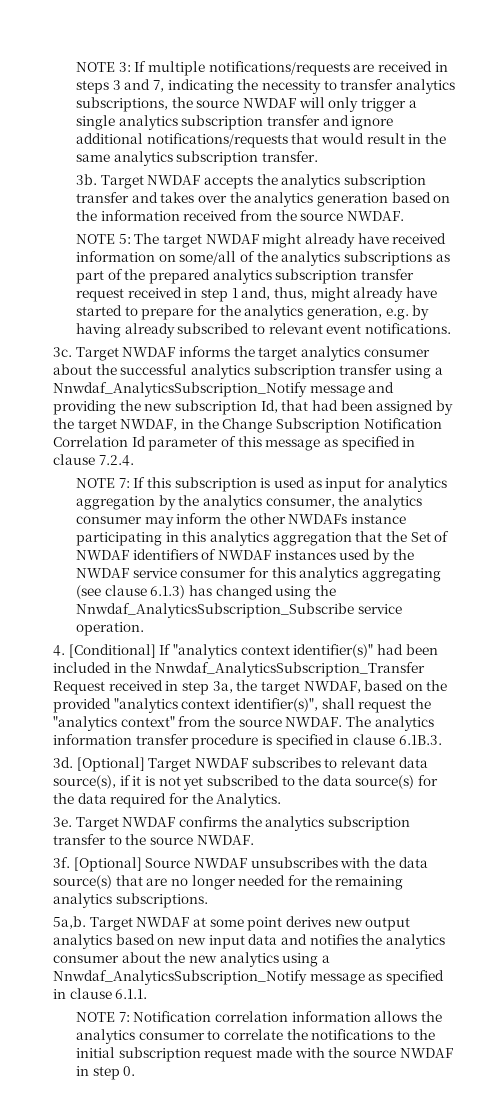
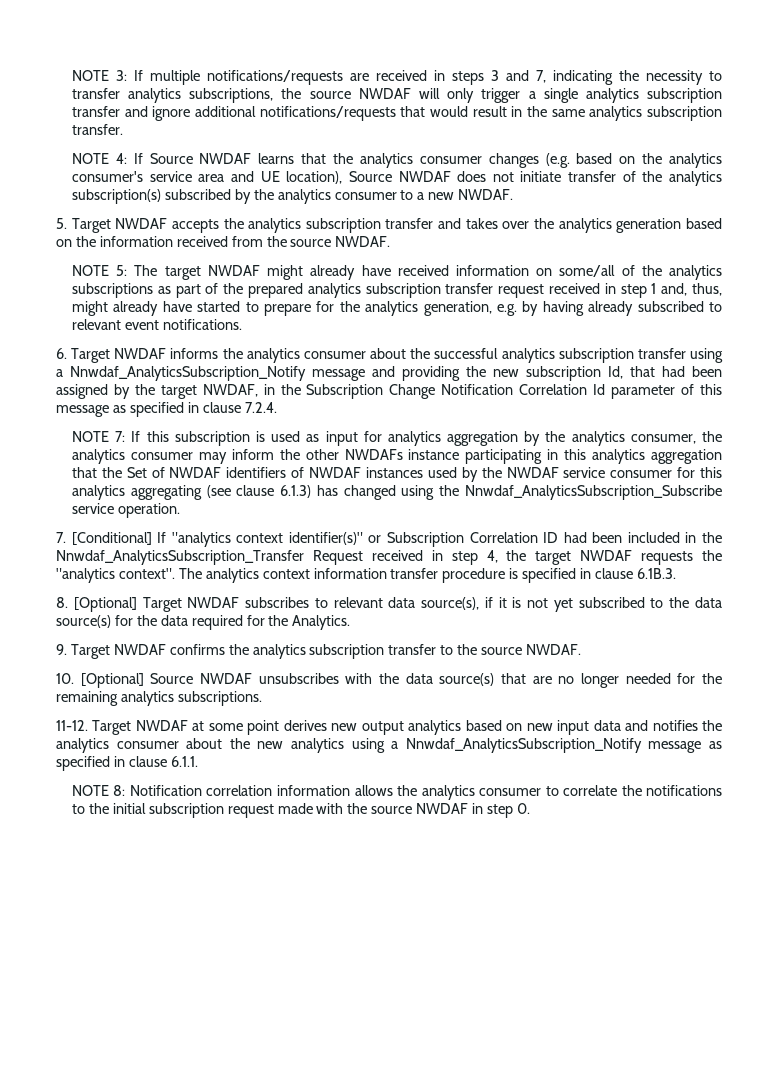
[76,174,98,185] 3b. -> [71,153,722,168] [71,171,723,186] [71,189,514,204] [55,218,67,229] NOTE 4: If Source NWDAF learns that the analytics consumer changes (e.g. based on the analytics consumer's service area and UE location), Source NWDAF does not initiate transfer of the analytics subscription(s) subscribed by the analytics consumer to a new NWDAF. // 5.
[53,347,73,357] 3c. -> [55,348,67,359] 6.
[258,347,298,361] target -> (243, 353) none
[222,418,360,433] Change Subscription -> [306,384,436,399] Subscription Change
[53,645,66,656] 4. -> [55,532,66,543] 7.
(374, 651) none -> [368,532,559,547] or Subscription Correlation ID
[212,680,448,695] [53,698,431,713] [53,716,343,731] 3a, the target NWDAF, based on the provided "analytics context identifier(s)", shall request the "analytics context" from the source NWDAF. -> [486,550,722,565] [55,568,175,583] 4, the target NWDAF requests the "analytics context".
(434, 723) none -> [262,569,310,579] context
[53,757,74,768] 3d. -> [55,597,68,608] 8.
[53,817,73,827] 3e. -> [55,644,67,655] 9.
[53,857,71,868] 3f. -> [55,673,74,684] 10.
[53,916,87,929] 5a,b. -> [55,720,88,731] 11-12.
[118,1012,130,1022] 7: -> [113,785,126,796] 8:

